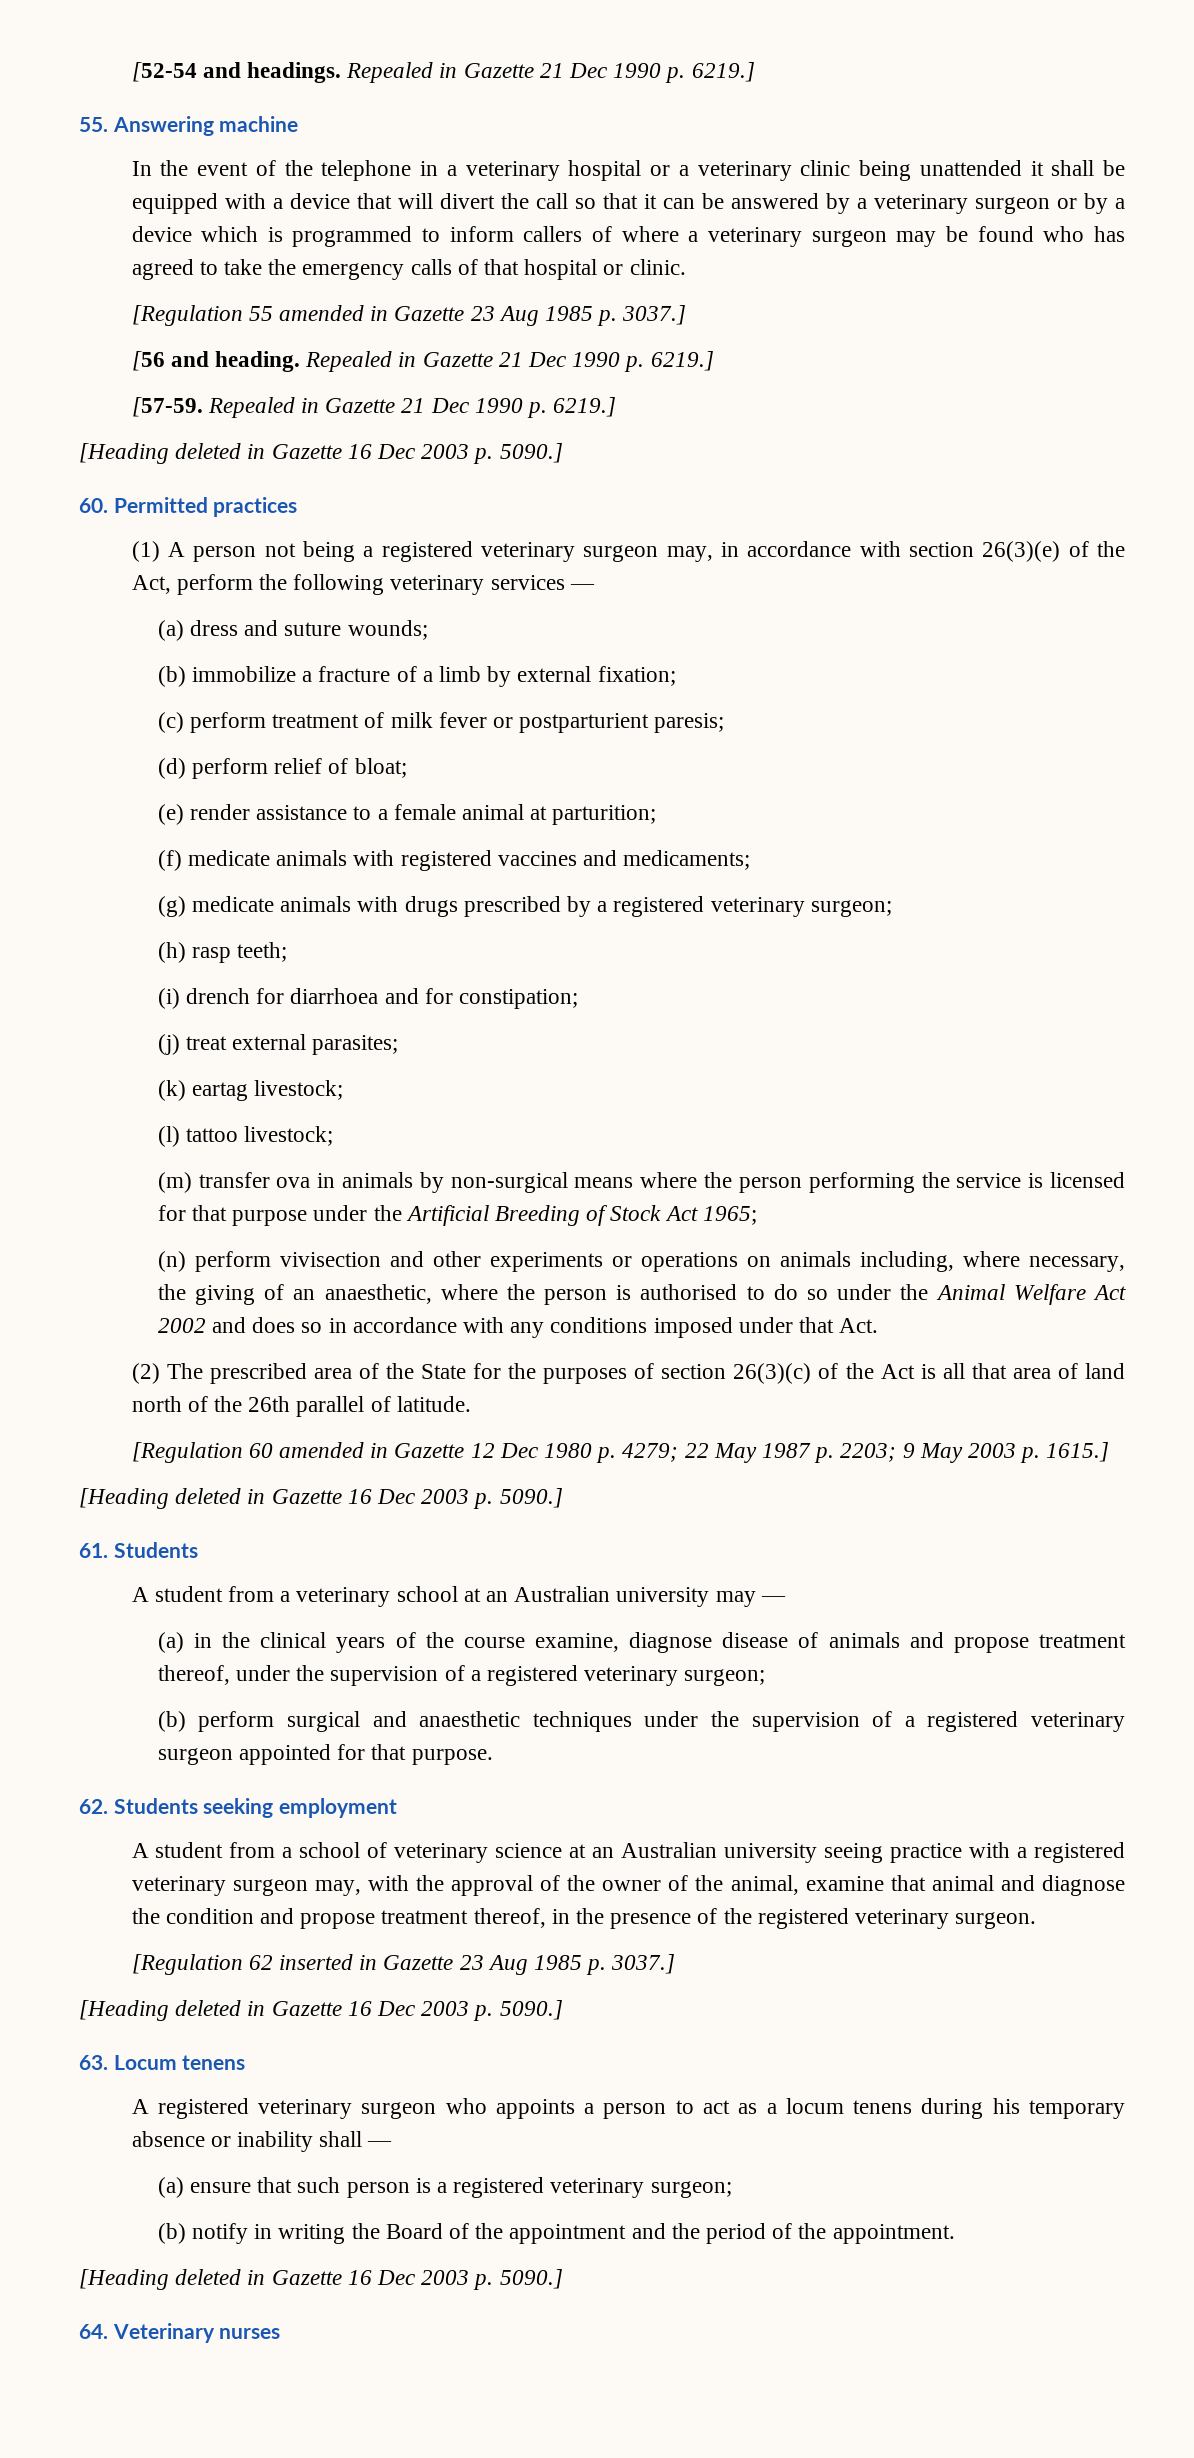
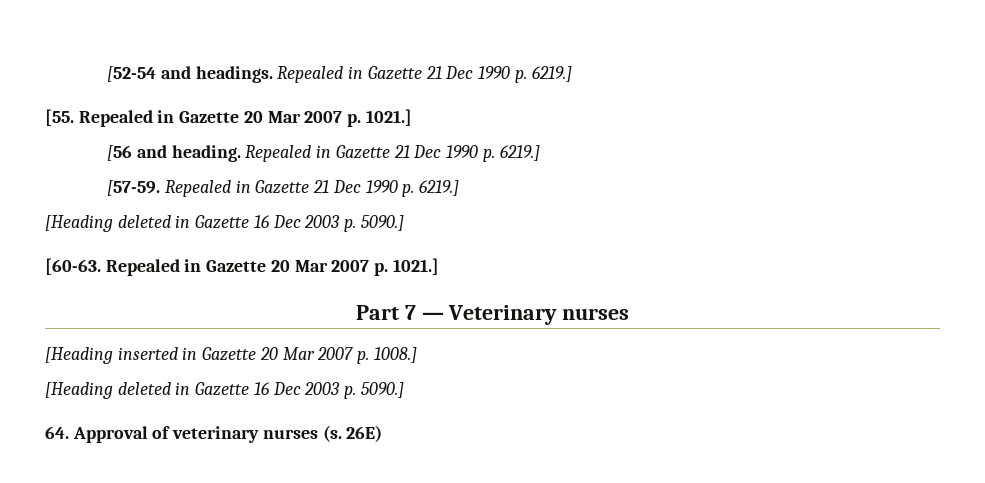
[79,116,299,136] [131,160,1125,181] [131,193,1126,214] [131,226,1125,247] [131,259,686,280] [131,305,687,326] 55. Answering machine // In the event of the telephone in a veterinary hospital or a veterinary clinic being unattended it shall be equipped with a device that will divert the call so that it can be answered by a veterinary surgeon or by a device which is programmed to inform callers of where a veterinary surgeon may be found who has agreed to take the emergency calls of that hospital or clinic. // [Regulation 55 amended in Gazette 23 Aug 1985 p. 3037.] -> [45,109,412,127] [55. Repealed in Gazette 20 Mar 2007 p. 1021.]
[79,497,298,517] [131,541,1125,562] [131,574,595,595] [157,620,428,641] [157,666,676,687] [157,712,725,733] [157,758,407,779] [157,804,657,825] [157,850,751,871] [157,896,892,917] [157,942,288,963] [157,988,578,1009] [157,1034,399,1055] [157,1080,344,1101] [157,1126,334,1147] [157,1172,1125,1193] [157,1205,757,1226] [157,1251,1125,1272] [157,1284,1126,1305] [157,1317,879,1338] [131,1363,1125,1384] [131,1396,471,1417] [131,1442,1110,1463] [79,1488,563,1509] [79,1542,198,1558] [131,1586,786,1607] [157,1632,1127,1653] [157,1665,766,1686] [157,1711,1125,1732] [157,1744,493,1765] [79,1798,398,1818] [131,1842,1125,1863] [131,1875,1125,1896] [131,1908,1037,1929] [131,1954,676,1975] [79,2000,563,2021] [79,2055,246,2070] [131,2098,1125,2119] [131,2131,393,2152] [157,2177,732,2198] [157,2223,955,2244] 60. Permitted practices // (1) A person not being a registered veterinary surgeon may, in accordance with section 26(3)(e) of the Act, perform the following veterinary services — // (a) dress and suture wounds; // (b) immobilize a fracture of a limb by external fixation; // (c) perform treatment of milk fever or postparturient paresis; // (d) perform relief of bloat; // (e) render assistance to a female animal at parturition; // (f) medicate animals with registered vaccines and medicaments; // (g) medicate animals with drugs prescribed by a registered veterinary surgeon; // (h) rasp teeth; // (i) drench for diarrhoea and for constipation; // (j) treat external parasites; // (k) eartag livestock; // (l) tattoo livestock; // (m) transfer ova in animals by non-surgical means where the person performing the service is licensed for that purpose under the Artificial Breeding of Stock Act 1965; // (n) perform vivisection and other experiments or operations on animals including, where necessary, the giving of an anaesthetic, where the person is authorised to do so under the Animal Welfare Act 2002 and does so in accordance with any conditions imposed under that Act. // (2) The prescribed area of the State for the purposes of section 26(3)(c) of the Act is all that area of land north of the 26th parallel of latitude. // [Regulation 60 amended in Gazette 12 Dec 1980 p. 4279; 22 May 1987 p. 2203; 9 May 2003 p. 1615.] // [Heading deleted in Gazette 16 Dec 2003 p. 5090.] // 61. Students // A student from a veterinary school at an Australian university may — // (a) in the clinical years of the course examine, diagnose disease of animals and propose treatment thereof, under the supervision of a registered veterinary surgeon; // (b) perform surgical and anaesthetic techniques under the supervision of a registered veterinary surgeon appointed for that purpose. // 62. Students seeking employment // A student from a school of veterinary science at an Australian university seeing practice with a registered veterinary surgeon may, with the approval of the owner of the animal, examine that animal and diagnose the condition and propose treatment thereof, in the presence of the registered veterinary surgeon. // [Regulation 62 inserted in Gazette 23 Aug 1985 p. 3037.] // [Heading deleted in Gazette 16 Dec 2003 p. 5090.] // 63. Locum tenens // A registered veterinary surgeon who appoints a person to act as a locum tenens during his temporary absence or inability shall — // (a) ensure that such person is a registered veterinary surgeon; // (b) notify in writing the Board of the appointment and the period of the appointment. -> [45,258,439,276] [355,305,630,325] [45,347,417,364] [60-63. Repealed in Gazette 20 Mar 2007 p. 1021.] // Part 7 — Veterinary nurses // [Heading inserted in Gazette 20 Mar 2007 p. 1008.]
[112,2323,281,2343] Veterinary nurses -> [72,425,383,443] Approval of veterinary nurses (s. 26E)

